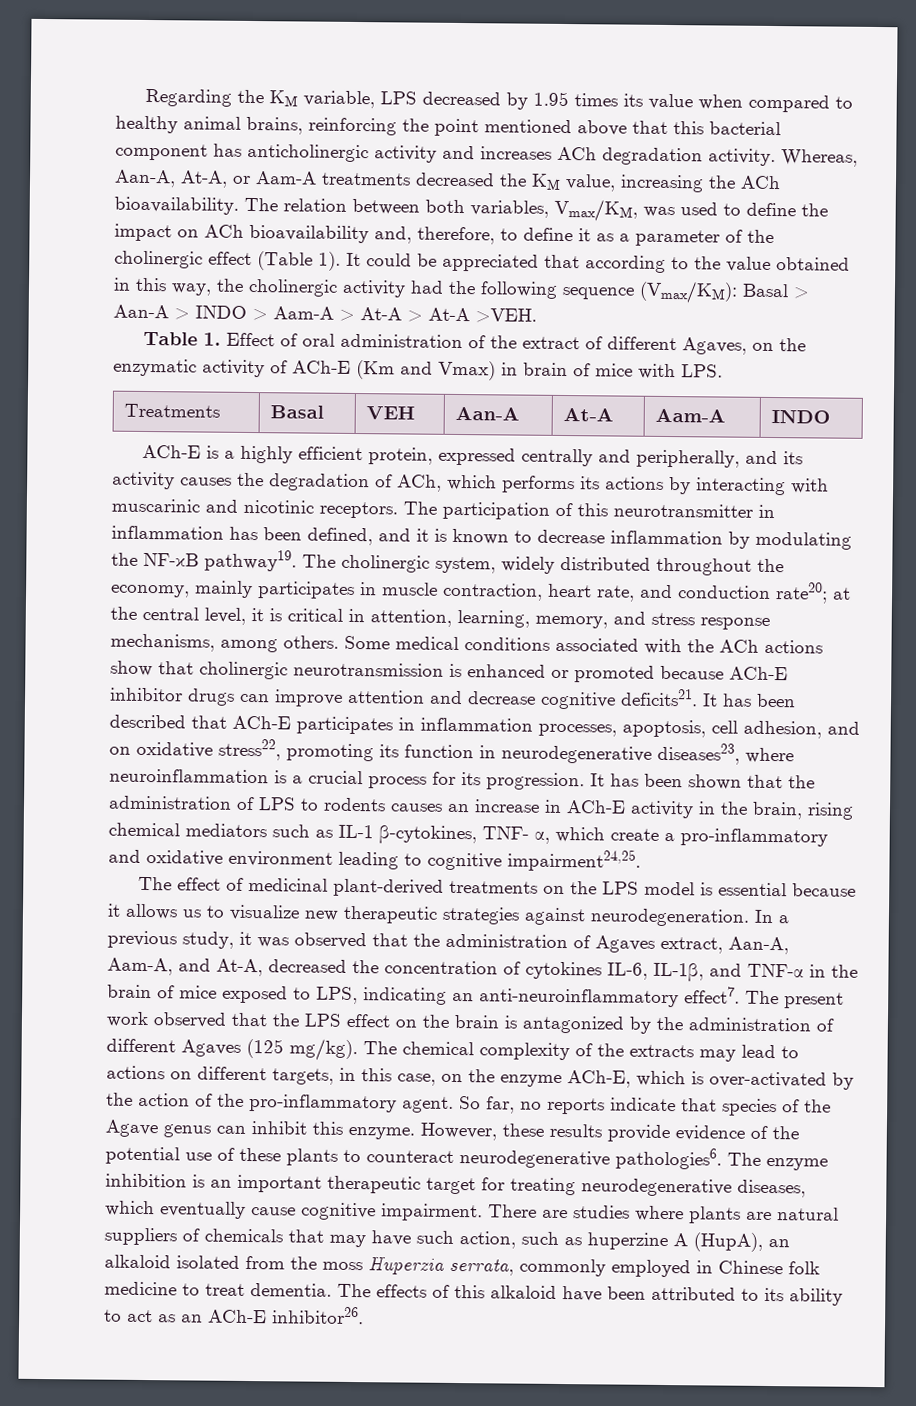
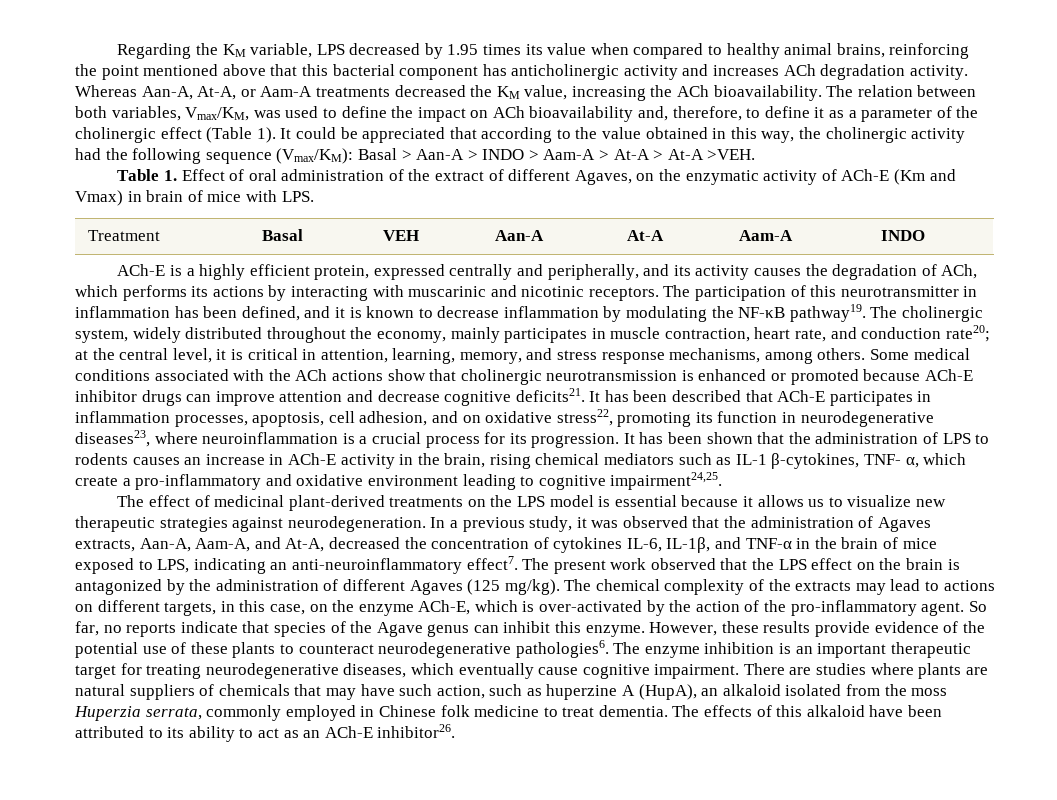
[781,149,858,167] Whereas, -> [75,85,137,97] Whereas
[123,403,220,418] Treatments -> [88,230,161,241] Treatment
[660,936,723,954] extract, -> [75,539,135,552] extracts,

